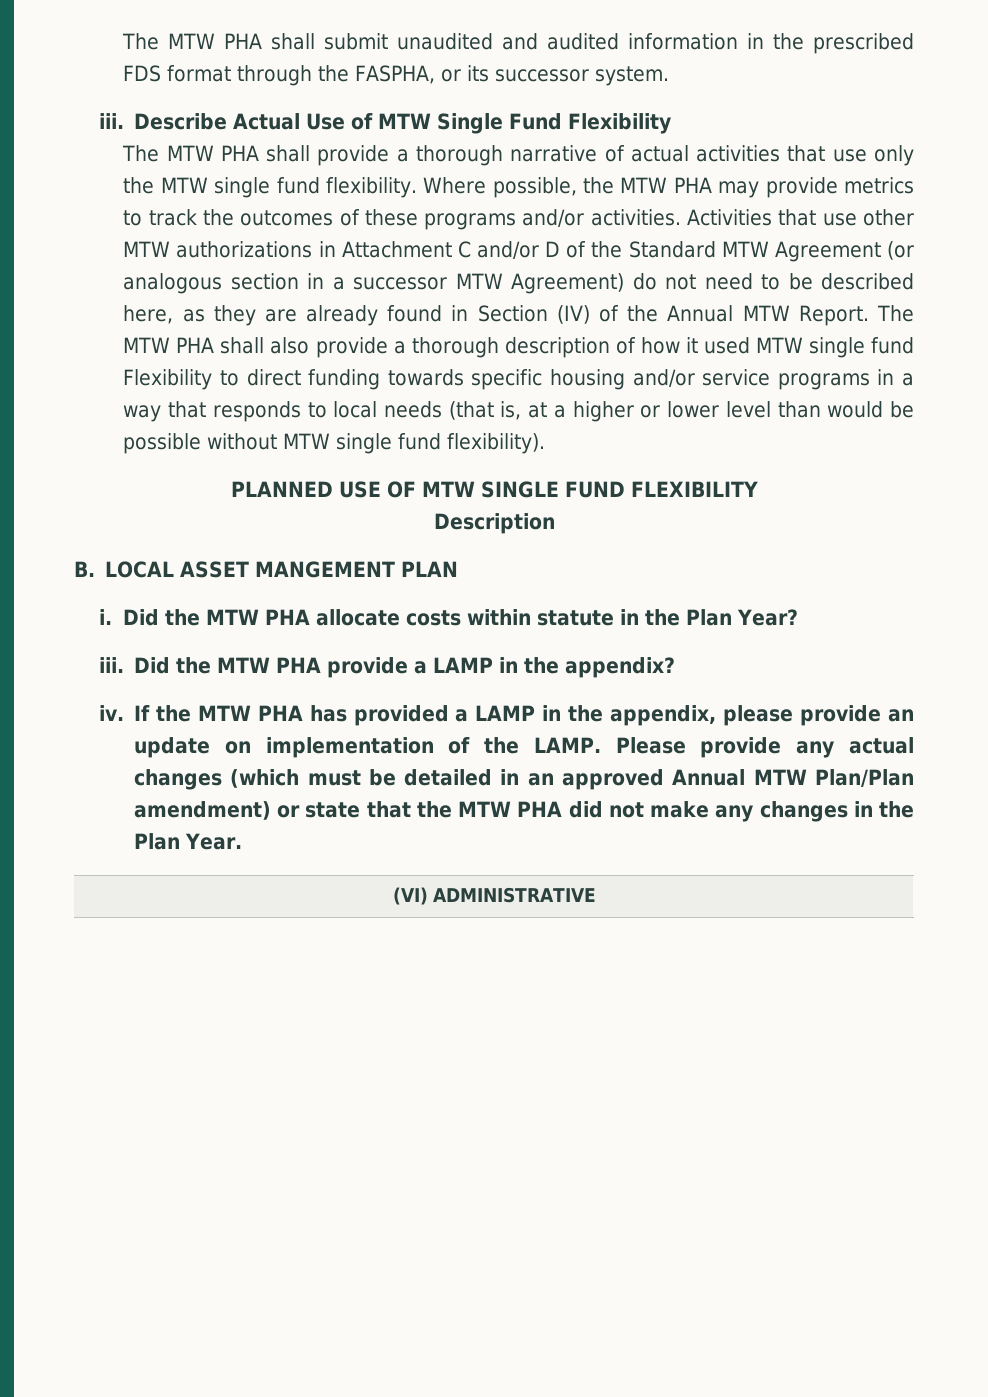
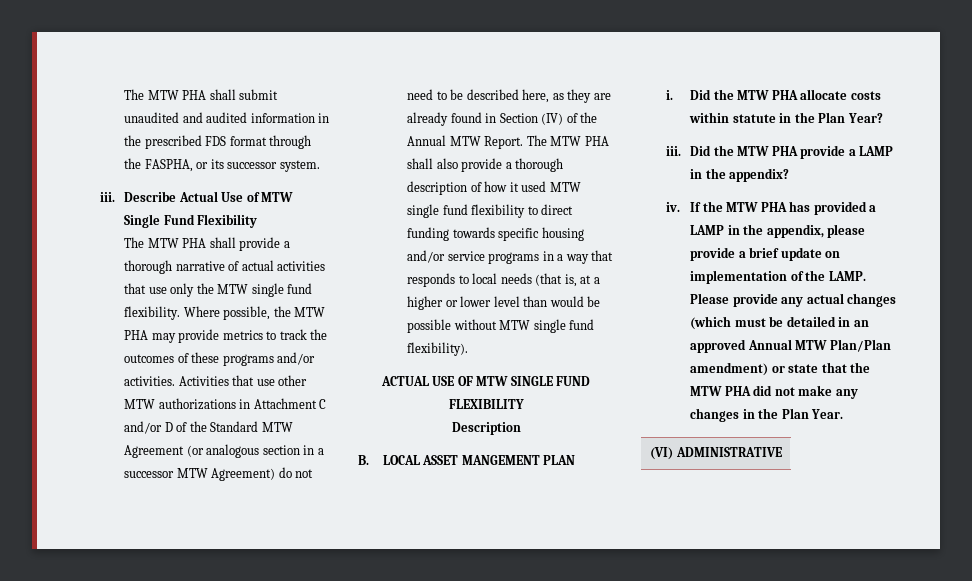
[123,369,213,390] Flexibility -> [471,204,526,218] flexibility
[230,481,333,497] PLANNED -> [380,376,429,386] ACTUAL
[887,709,914,722] an -> [738,247,780,258] a brief

